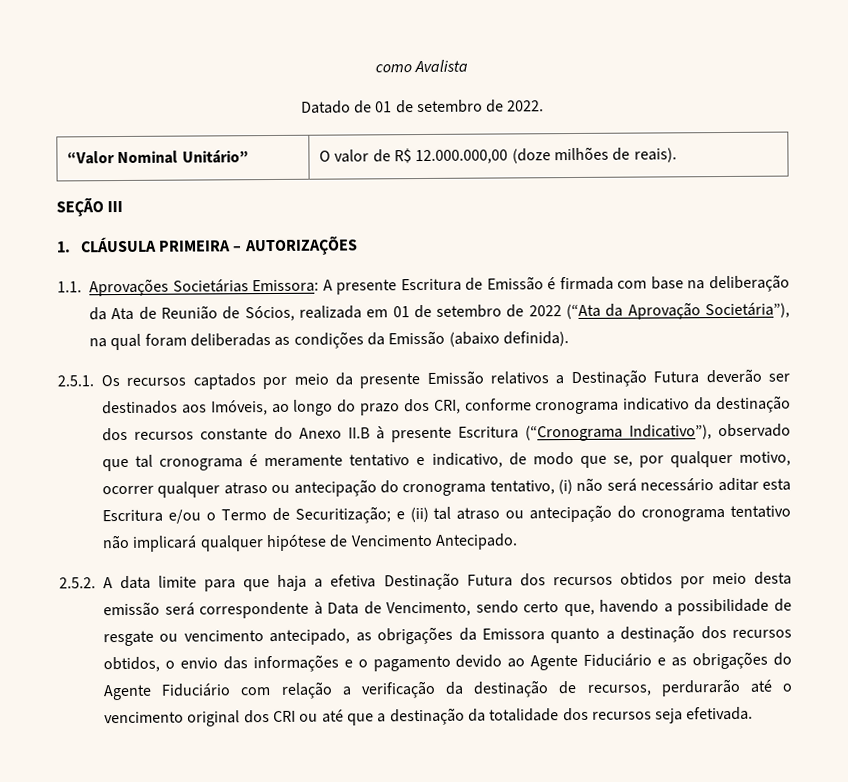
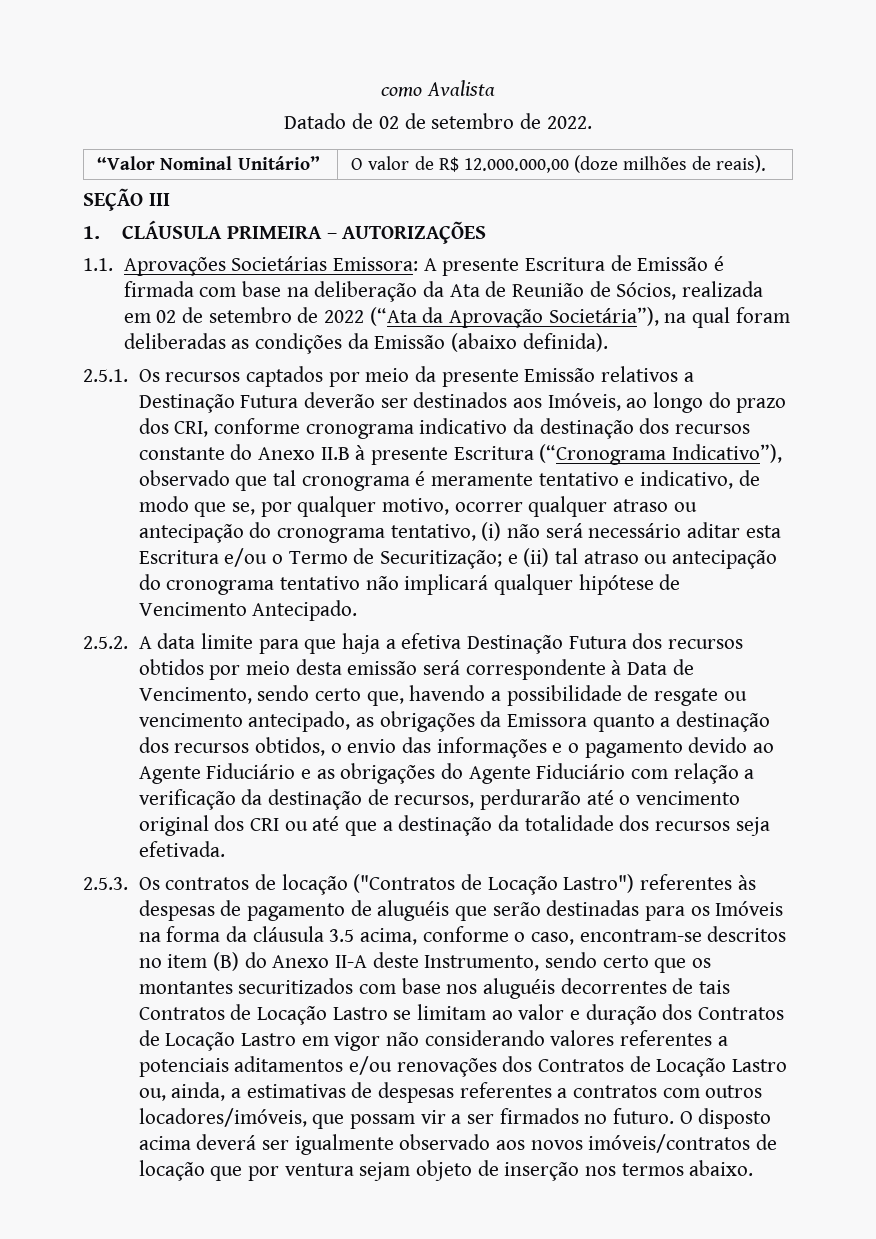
[375,101,393,113] 01 -> [378,116,399,129] 02
[392,306,410,318] 01 -> [156,310,177,323] 02
(754, 713) none -> [83,874,756,895] [138,900,784,921] [138,926,787,945] [138,952,711,973] [138,978,730,999] [138,1004,784,1025] [138,1030,728,1051] [138,1056,787,1077] [138,1082,763,1103] [138,1108,772,1129] [138,1134,777,1155] [138,1160,754,1181] // 2.5.3. Os contratos de locação ("Contratos de Locação Lastro") referentes às despesas de pagamento de aluguéis que serão destinadas para os Imóveis na forma da cláusula 3.5 acima, conforme o caso, encontram-se descritos no item (B) do Anexo II-A deste Instrumento, sendo certo que os montantes securitizados com base nos aluguéis decorrentes de tais Contratos de Locação Lastro se limitam ao valor e duração dos Contratos de Locação Lastro em vigor não considerando valores referentes a potenciais aditamentos e/ou renovações dos Contratos de Locação Lastro ou, ainda, a estimativas de despesas referentes a contratos com outros locadores/imóveis, que possam vir a ser firmados no futuro. O disposto acima deverá ser igualmente observado aos novos imóveis/contratos de locação que por ventura sejam objeto de inserção nos termos abaixo.

